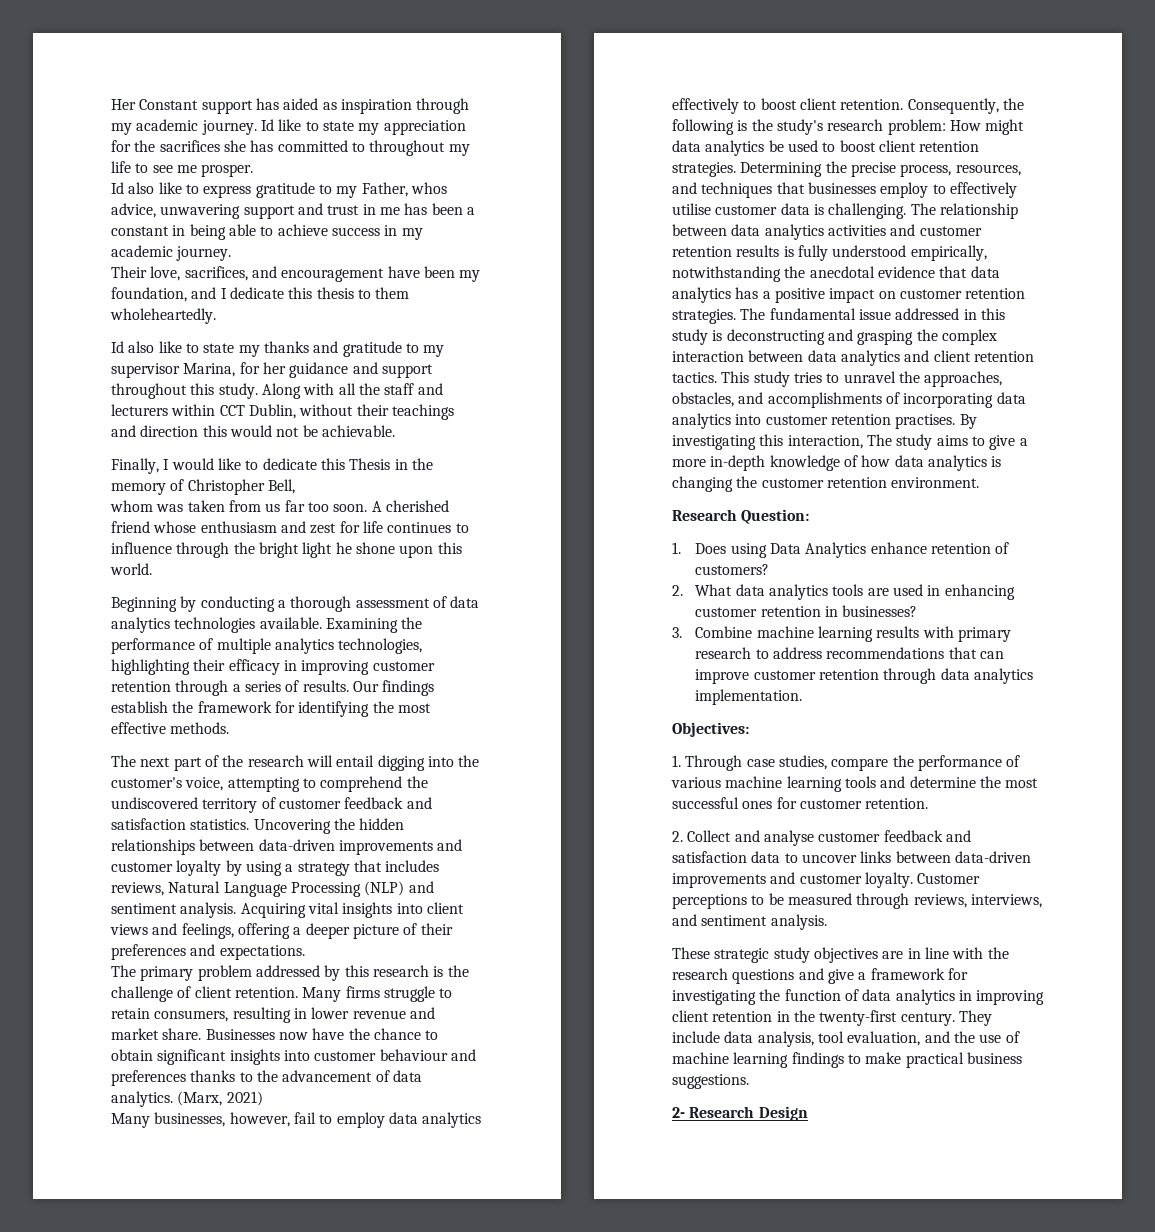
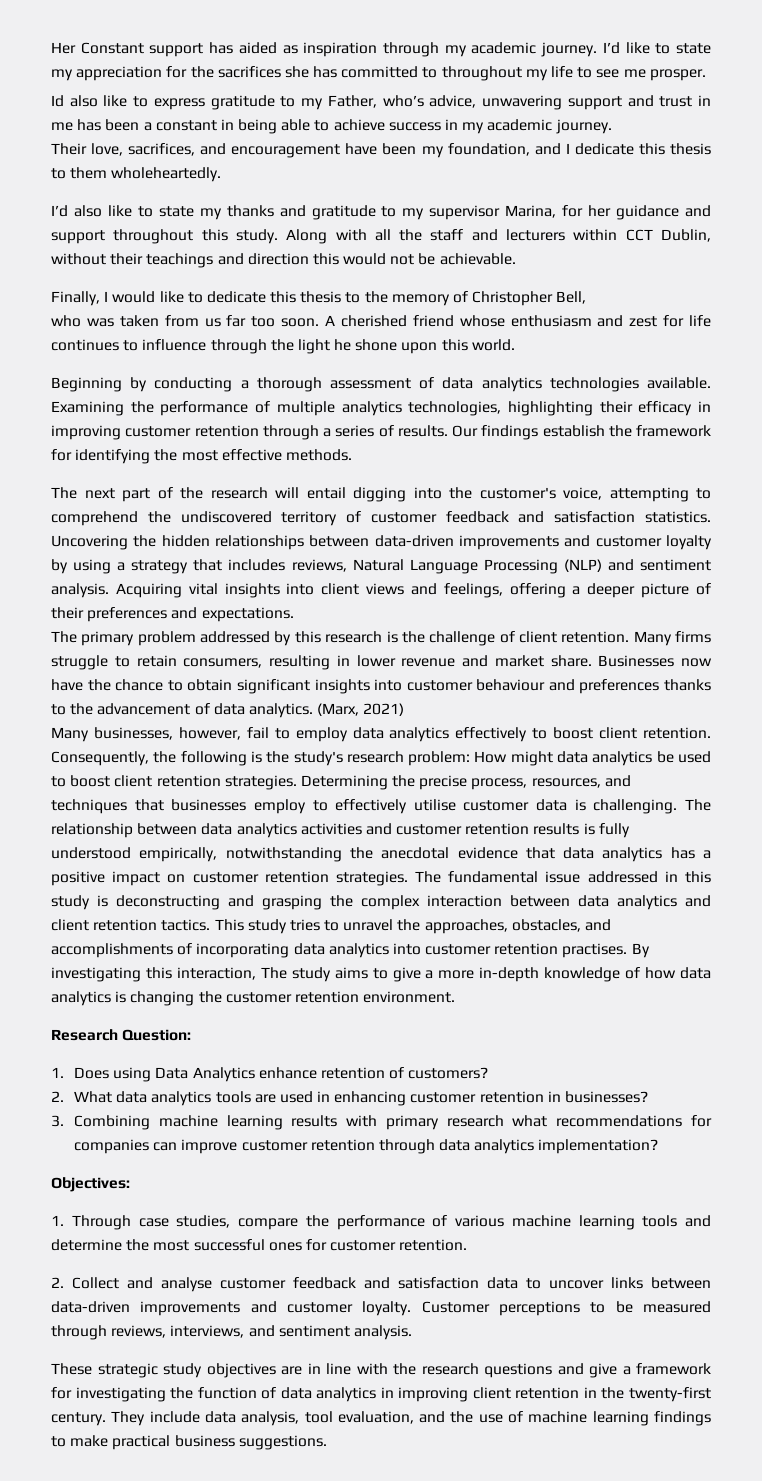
[260,119,274,131] Id -> [602,42,620,54] I’d
[410,182,447,194] whos -> [382,95,424,107] who’s
[111,341,124,353] Id -> [51,205,68,217] I’d
[349,458,408,470] Thesis in -> [300,291,361,303] thesis to
[110,500,153,512] whom -> [51,315,81,327] who
[258,542,299,558] bright -> (294, 345) none
[695,626,753,638] Combine -> [73,1115,150,1130] Combining
[755,647,977,659] to address recommendations that -> [512,1115,712,1127] [73,1139,149,1154] what recommendations for companies
[695,689,803,705] implementation. -> [538,1139,659,1154] implementation?
[672,1106,808,1121] // 2- Research Design -> (327, 1442) none

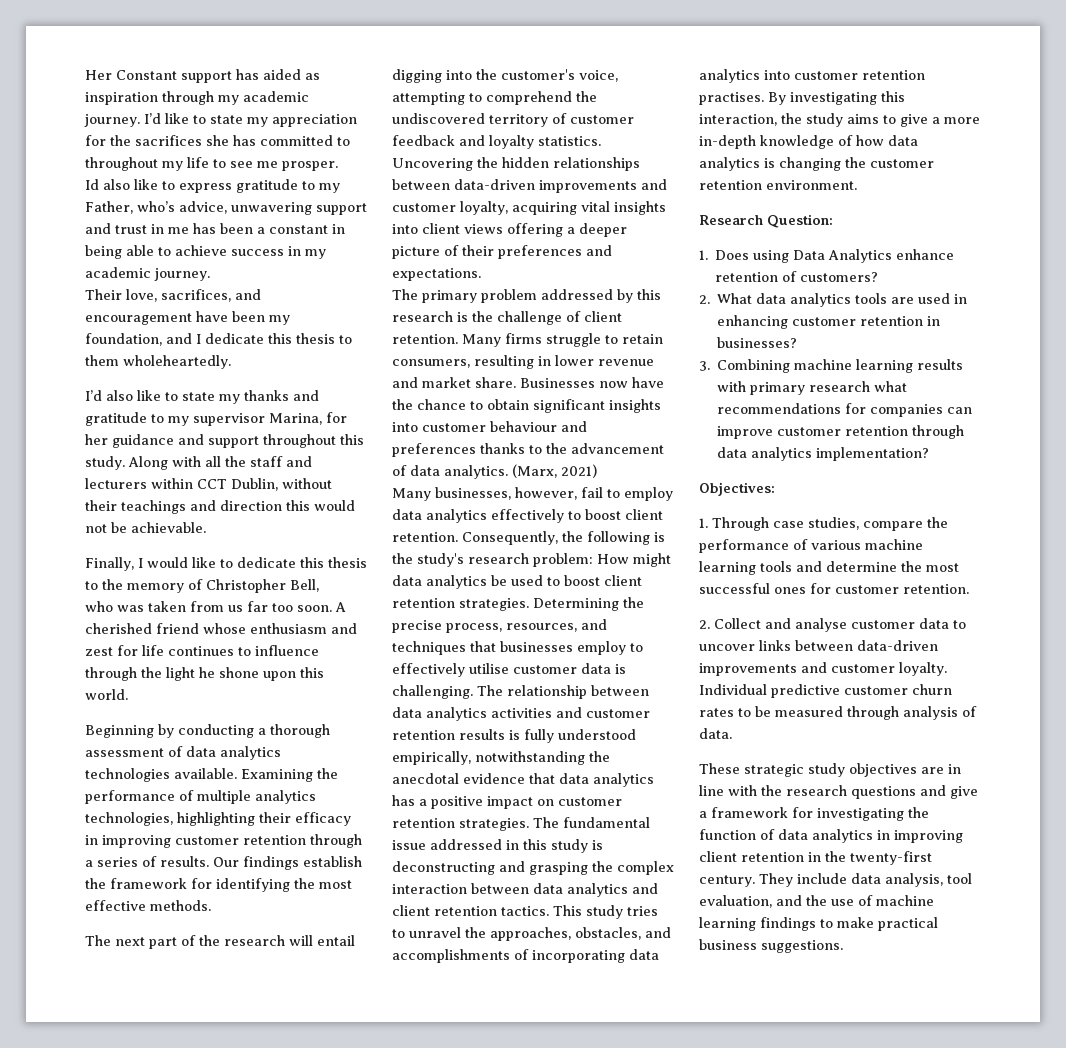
[554,511,636,523] satisfaction -> [489,135,534,149] loyalty
[666,535,713,550] [51,559,711,574] [51,583,182,598] loyalty by using a strategy that includes reviews, Natural Language Processing (NLP) and sentiment analysis. Acquiring -> [460,201,577,215] loyalty, acquiring
[410,583,503,598] and feelings, -> (503, 229) none
[260,967,287,979] The -> [781,113,802,124] the
[293,1277,479,1289] feedback and satisfaction -> (915, 624) none
[421,1301,712,1316] [51,1325,412,1340] Customer perceptions to be measured through reviews, interviews, and sentiment analysis. -> [699,684,952,698] [699,706,977,720] [699,728,732,739] Individual predictive customer churn rates to be measured through analysis of data.

